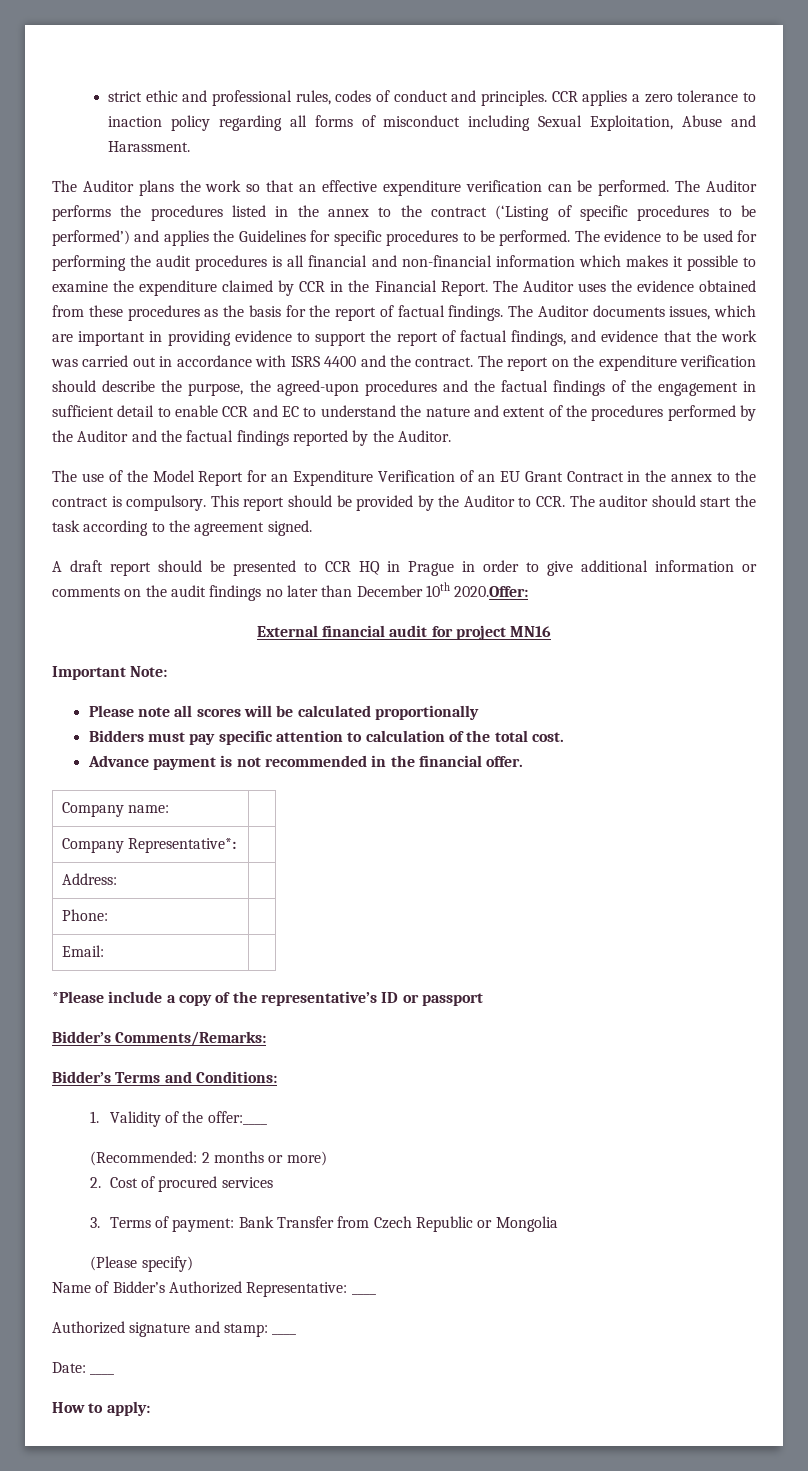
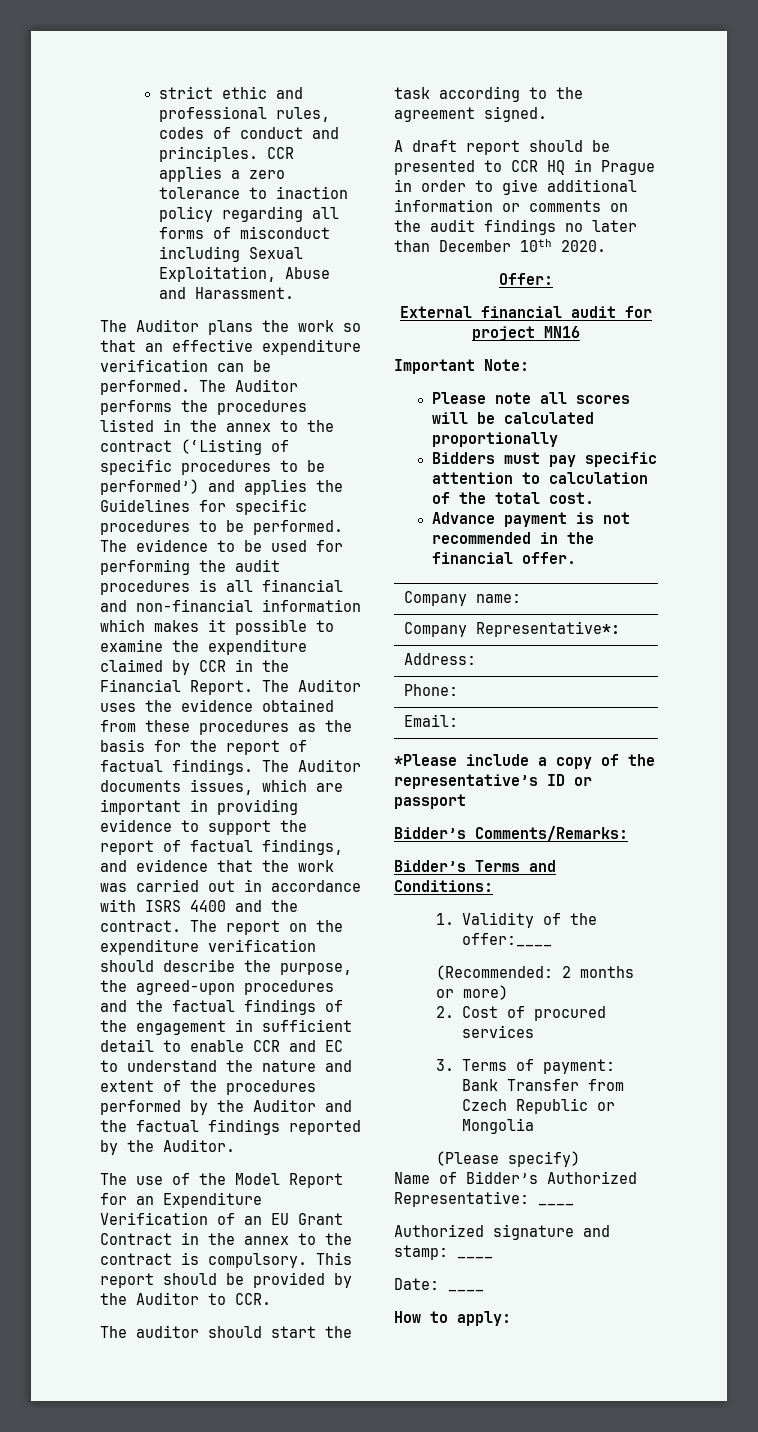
(566, 501) none -> (271, 1299) //
[454,586,529,597] 2020.Offer: -> [561,240,606,252] [499,273,553,285] 2020. // Offer:

